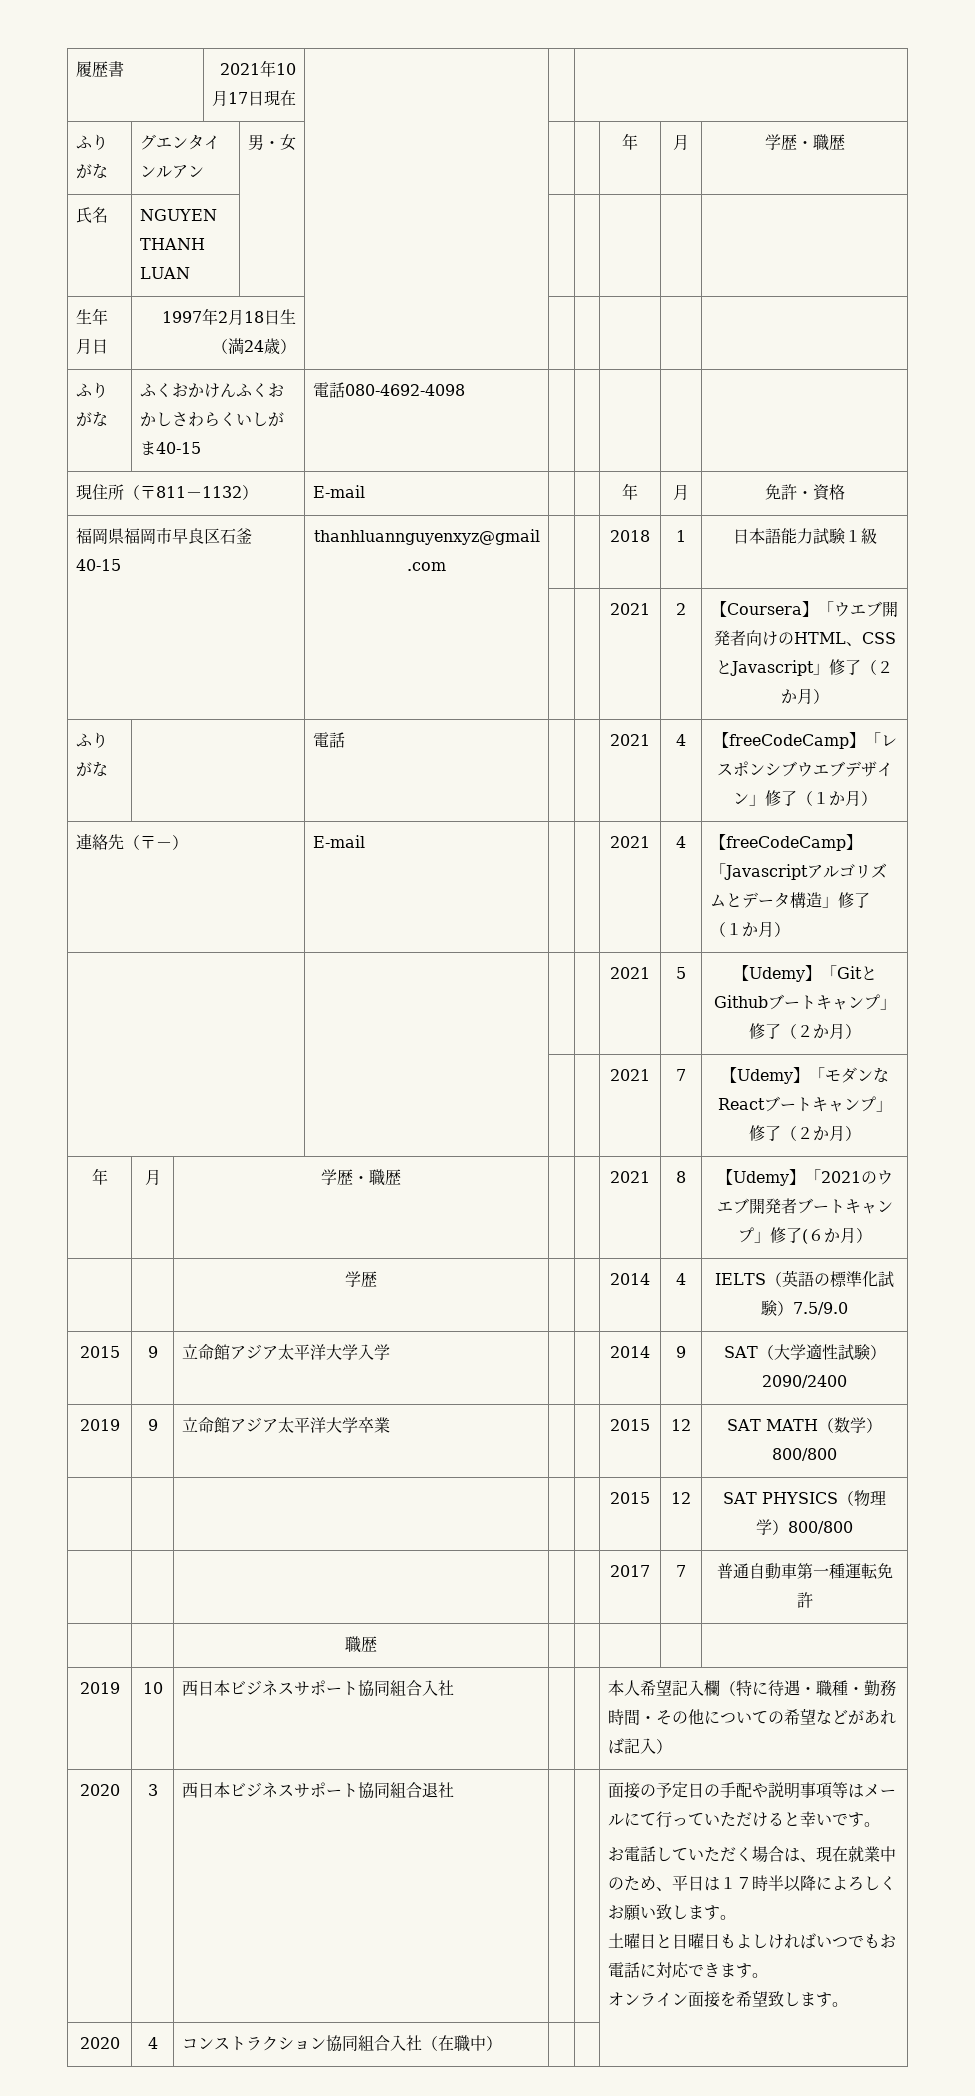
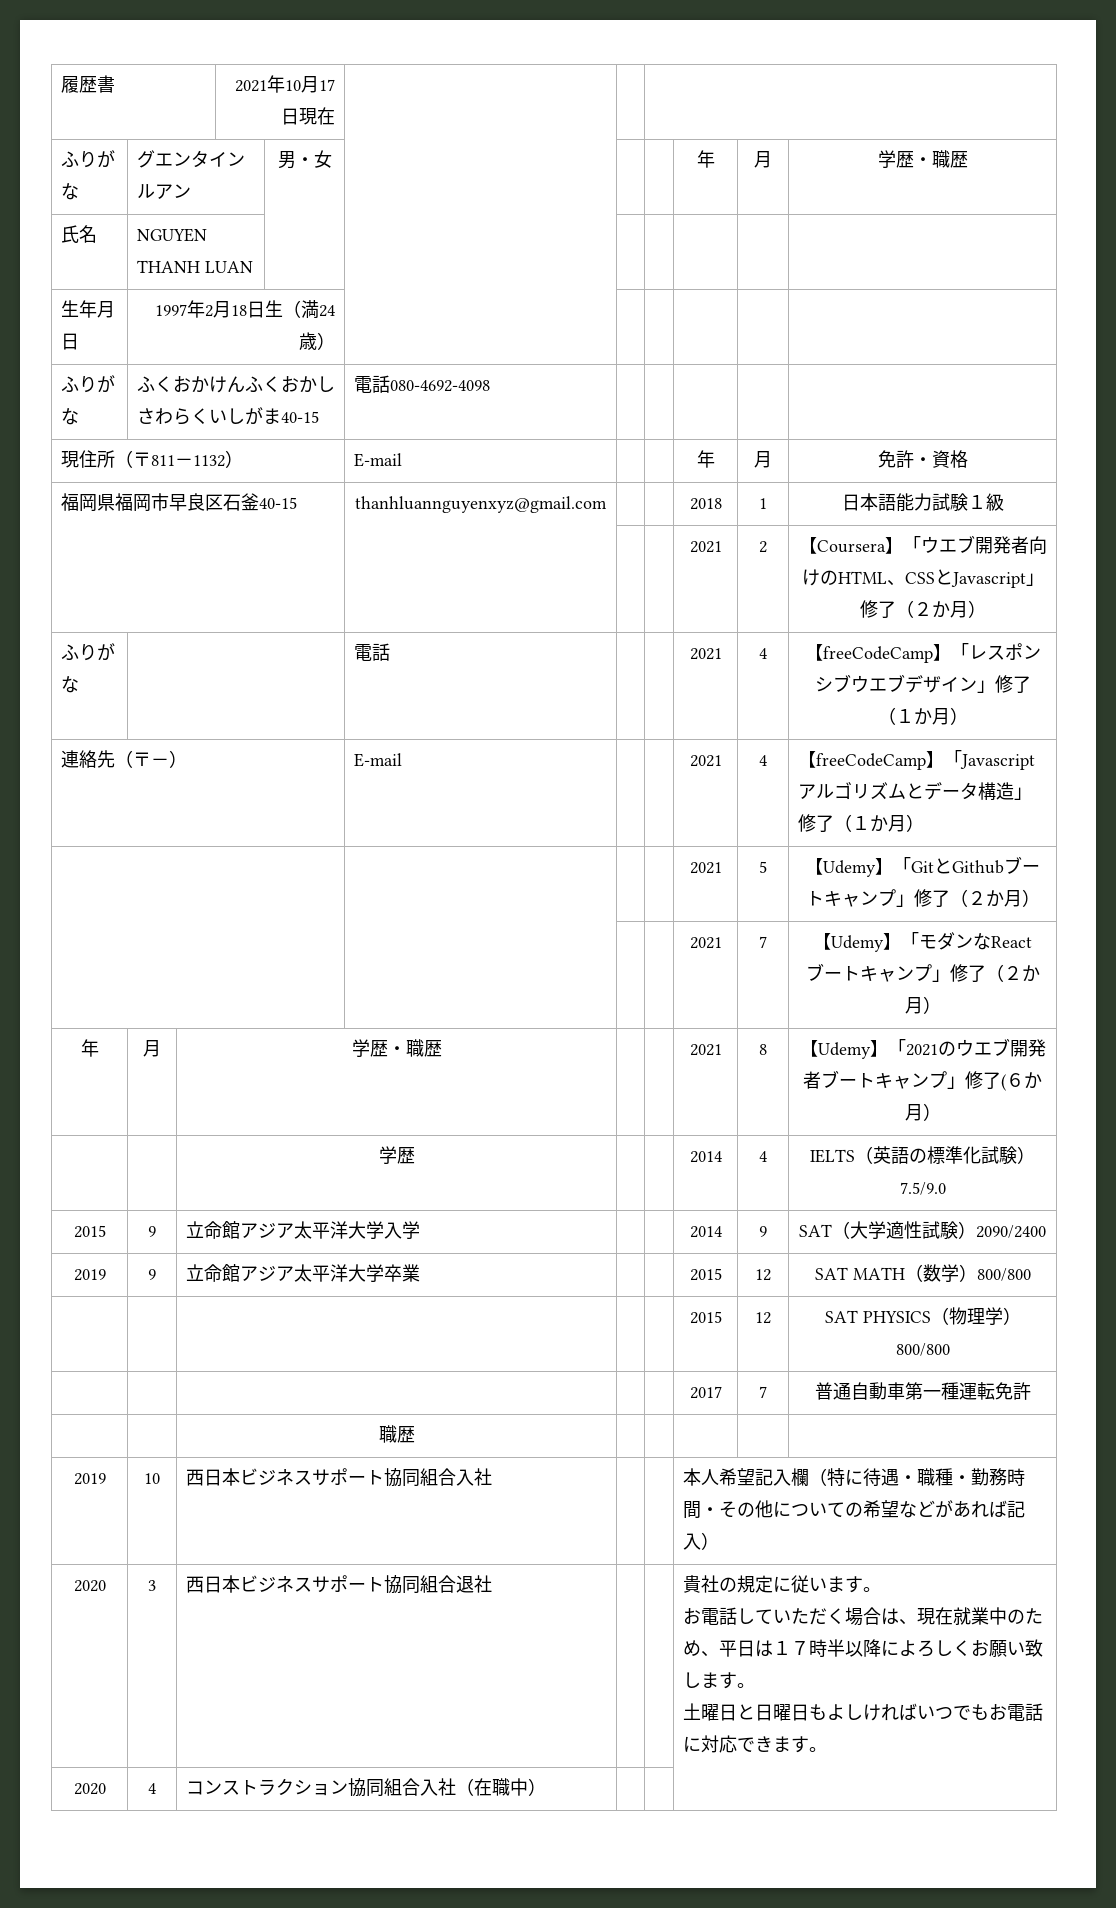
[607,1782,896,1799] [607,1811,848,1828] 面接の予定日の手配や説明事項等はメールにて行っていただけると幸いで -> [682,1575,845,1593] 貴社の規定に従いま
[607,1990,848,2008] // オンライン面接を希望致します。 -> (827, 1749) none

